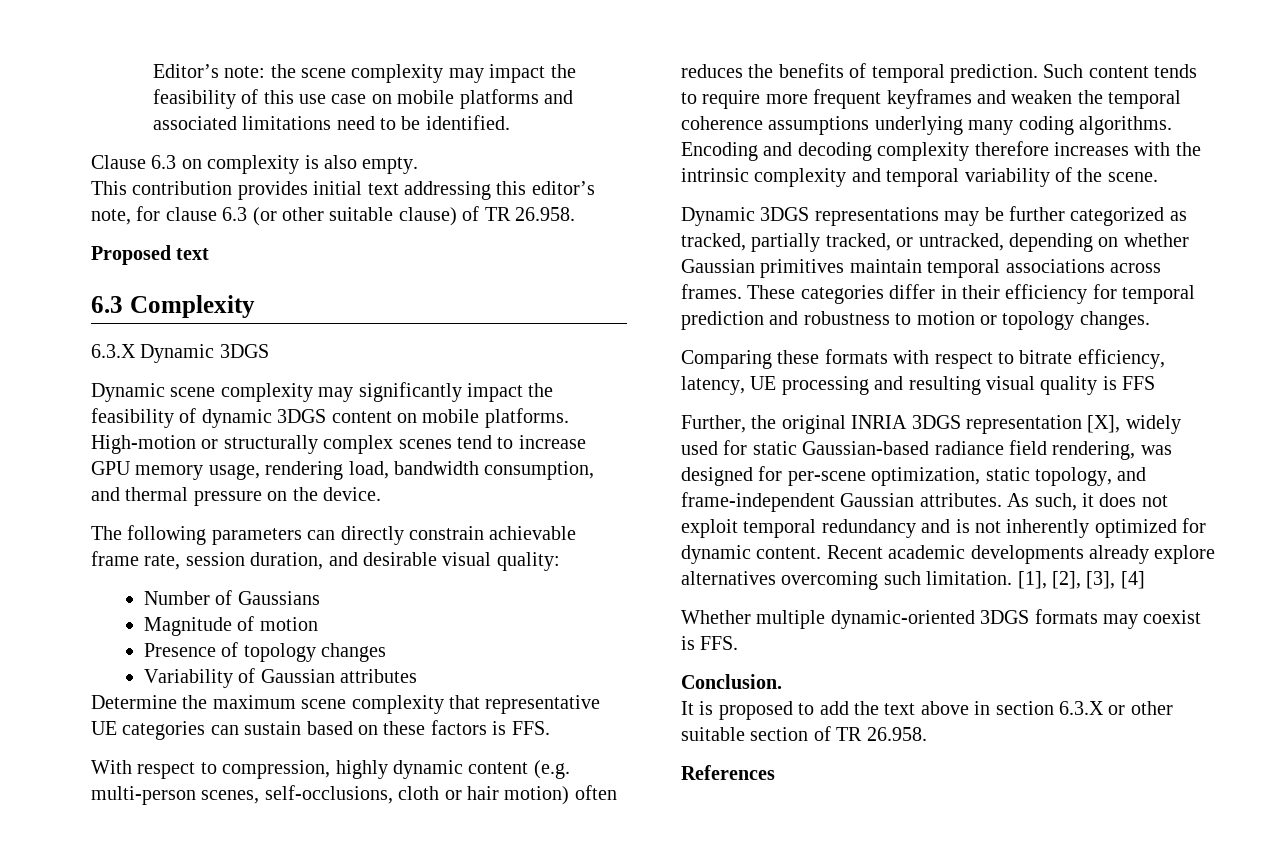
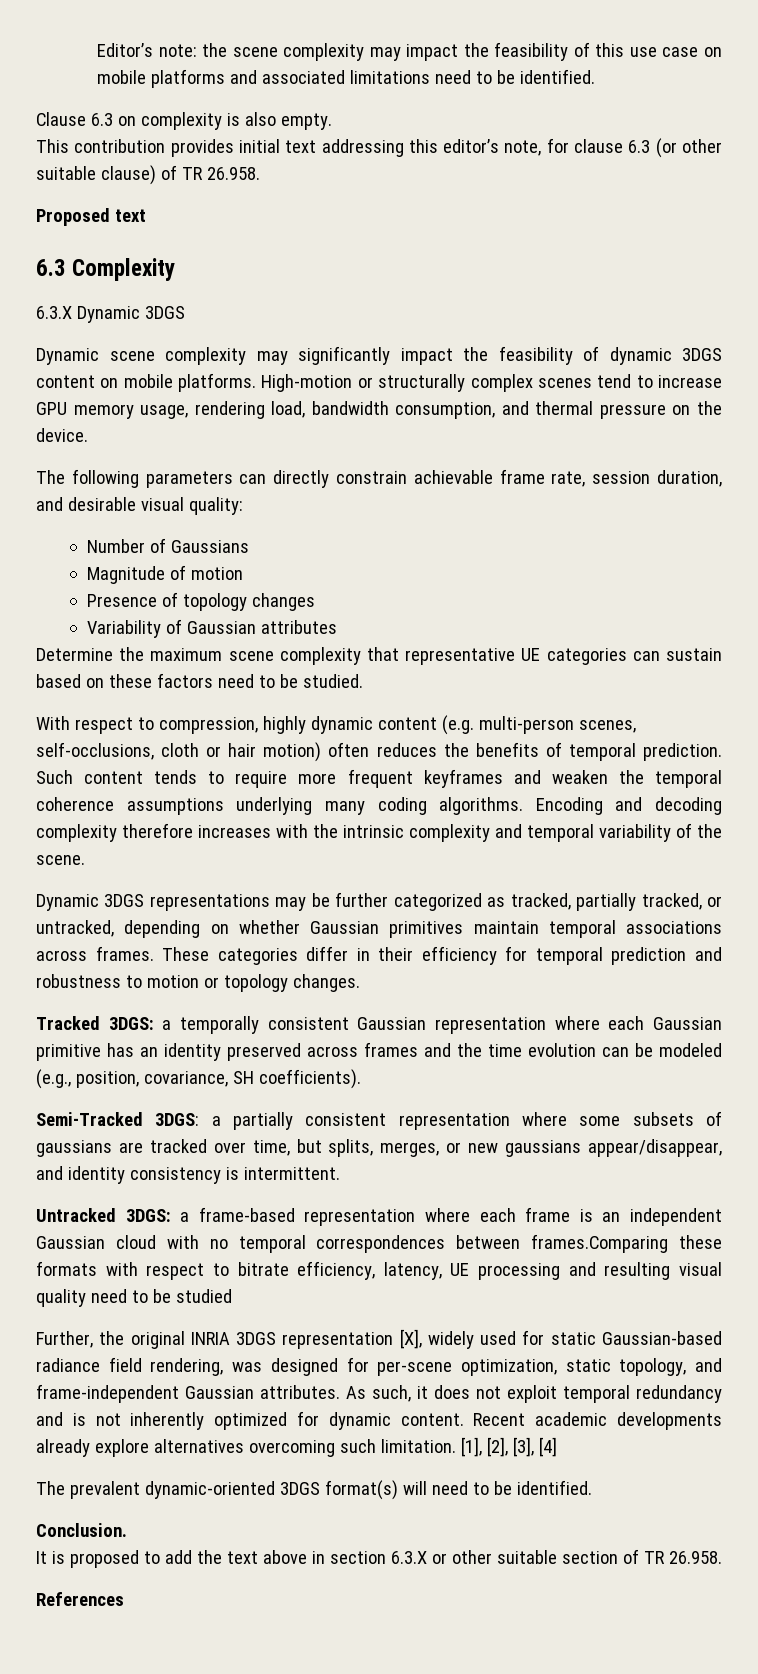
[492,721,550,735] is FFS. -> [217,674,363,688] need to be studied.
[681,350,772,369] Comparing -> [36,1016,722,1034] [36,1042,722,1061] [36,1069,361,1089] [36,1111,722,1130] [36,1139,722,1157] [36,1166,340,1184] [36,1207,723,1226] [36,1234,669,1253] Tracked 3DGS: a temporally consistent Gaussian representation where each Gaussian primitive has an identity preserved across frames and the time evolution can be modeled (e.g., position, covariance, SH coefficients). // Semi‑Tracked 3DGS: a partially consistent representation where some subsets of gaussians are tracked over time, but splits, merges, or new gaussians appear/disappear, and identity consistency is intermittent. // Untracked 3DGS: a frame‑based representation where each frame is an independent Gaussian cloud with no temporal correspondences between frames.Comparing
[1102,376,1156,390] is FFS -> [90,1289,232,1303] need to be studied
[681,609,1202,629] [681,636,739,650] Whether multiple dynamic‑oriented 3DGS formats may coexist is FFS. -> [36,1480,592,1500] The prevalent dynamic‑oriented 3DGS format(s) will need to be identified.

